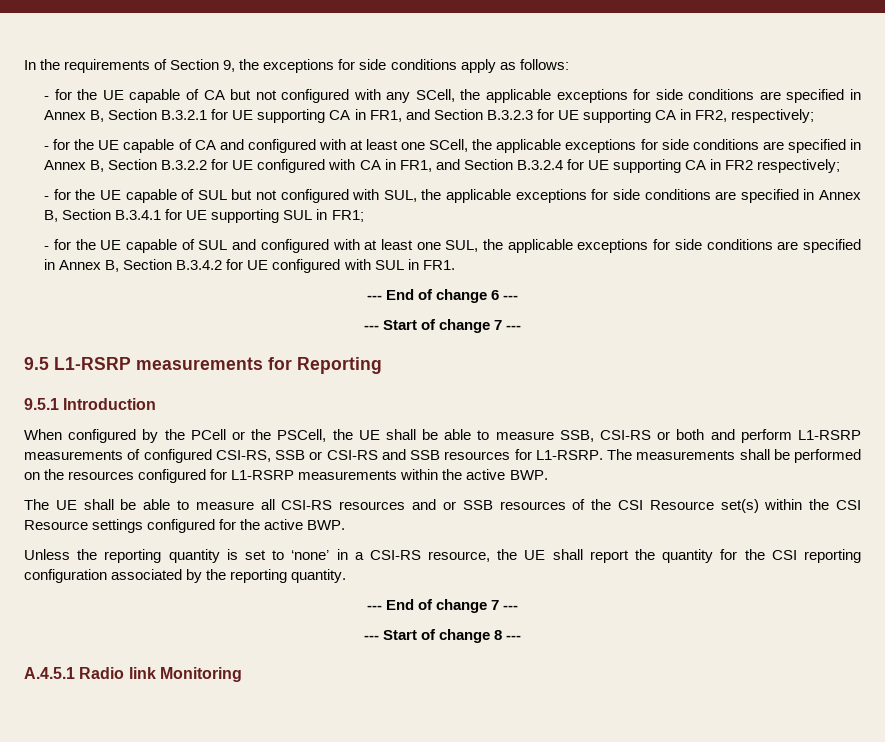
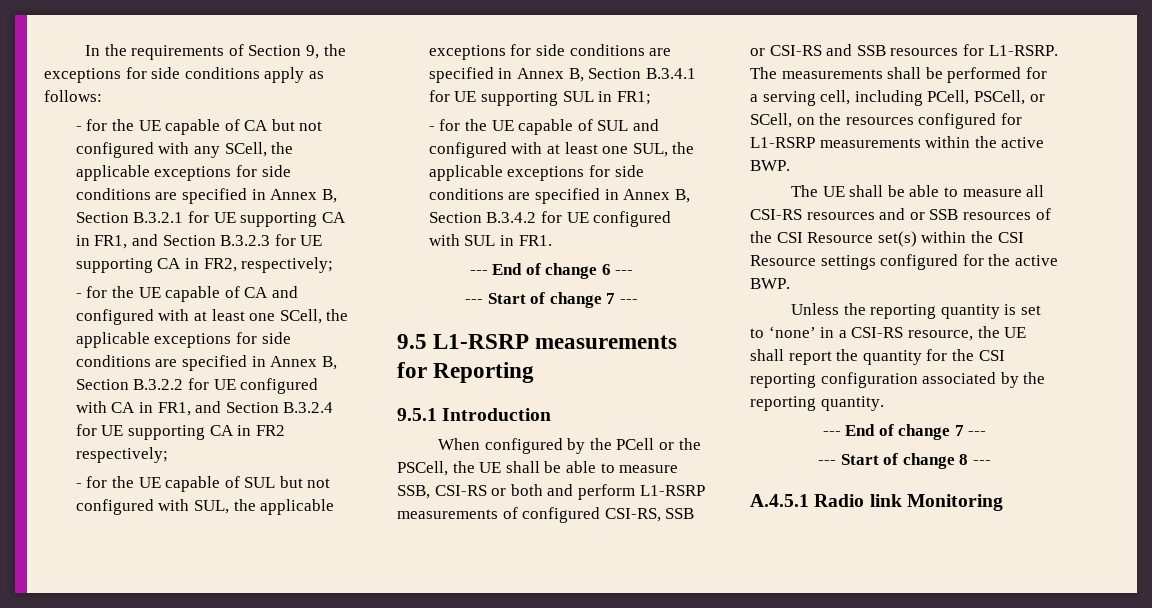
(861, 456) none -> [1025,67,1047,79] [750,90,1045,106] [750,113,792,128] for a serving cell, including PCell, PSCell, or SCell,

